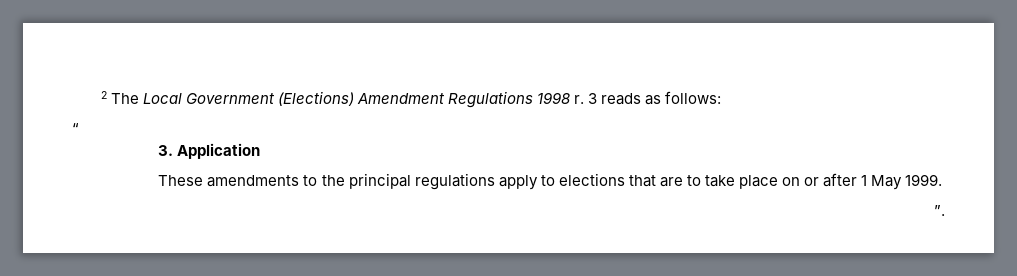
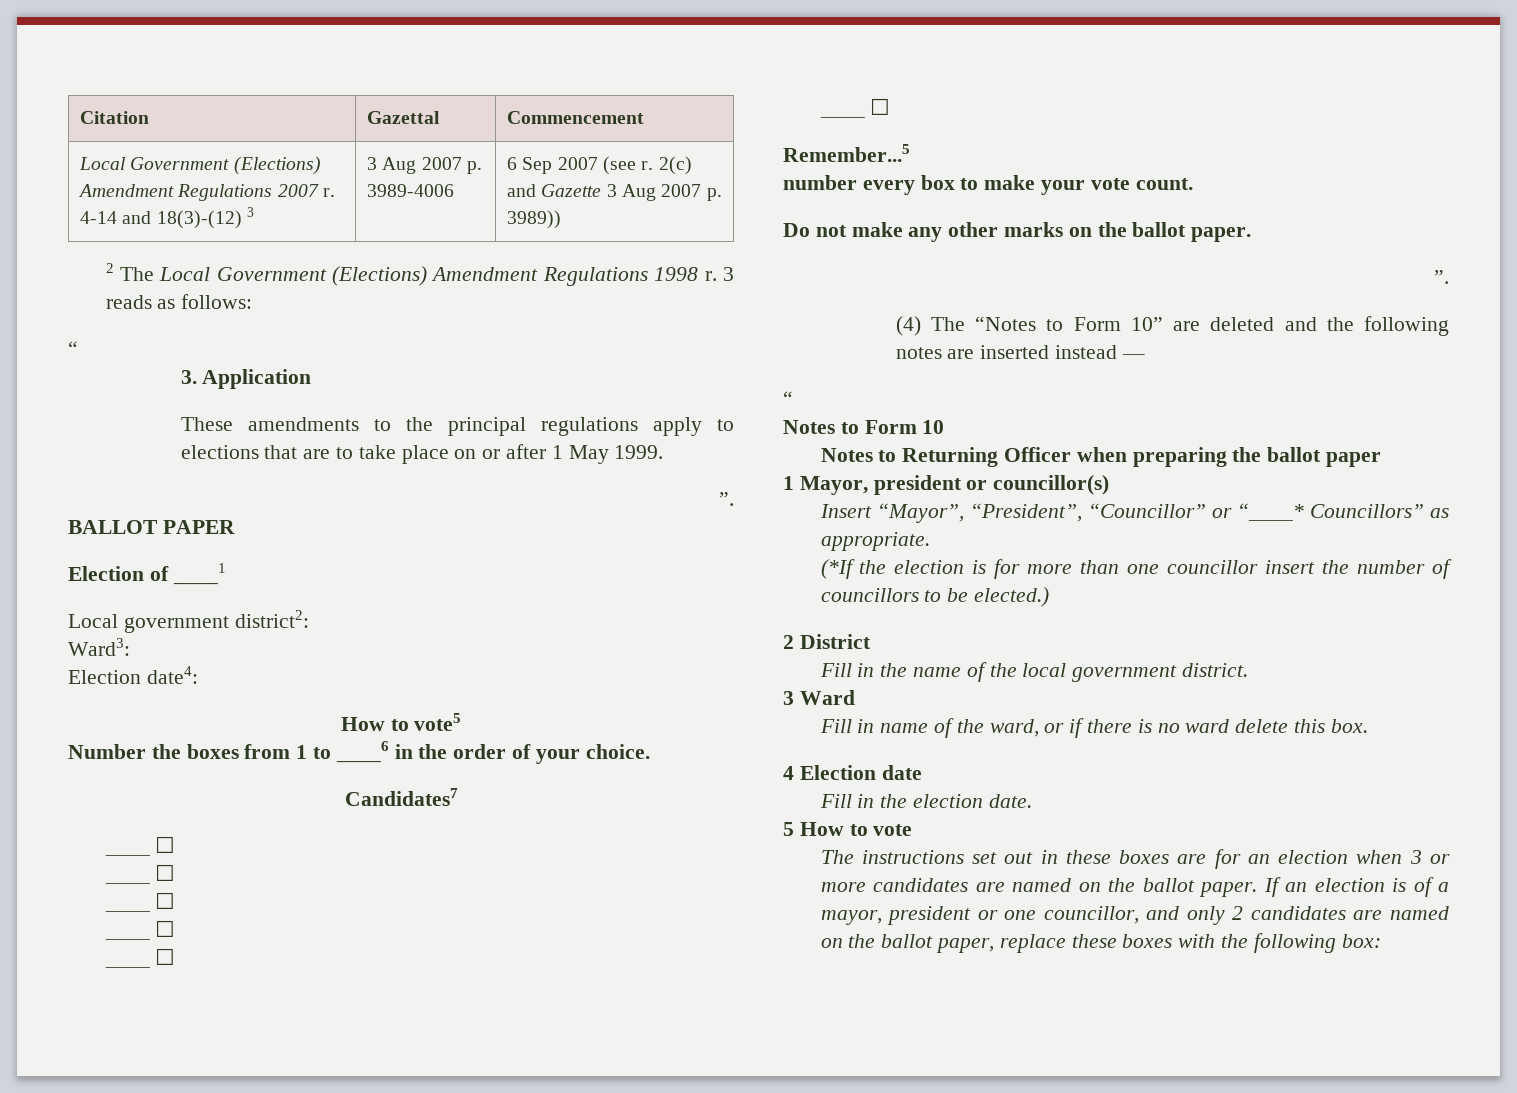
(100, 95) none -> [80,111,150,124] [367,111,441,124] [507,111,645,124] [79,156,321,175] [78,184,336,201] [80,207,255,229] [367,157,483,174] [367,184,455,197] [507,156,692,175] [507,184,722,201] [507,210,562,229] Citation | Gazettal | Commencement // Local Government (Elections) Amendment Regulations 2007 r. 4-14 and 18(3)-(12) 3 | 3 Aug 2007 p. 3989-4006 | 6 Sep 2007 (see r. 2(c) and Gazette 3 Aug 2007 p. 3989)) //
(945, 210) none -> [68,520,235,534] [68,563,226,585] [68,610,309,633] [68,638,130,656] [68,666,198,684] [340,713,462,731] [68,741,650,764] [344,788,458,806] [104,853,150,856] [155,836,176,853] [104,881,150,884] [155,864,176,881] [104,909,150,912] [155,892,176,909] [104,937,150,940] [155,920,176,937] [104,965,150,968] [155,948,176,965] [819,115,865,118] [870,98,891,115] [783,144,910,162] [783,175,1193,195] [783,222,1252,242] [1434,270,1449,284] [895,316,1449,336] [895,345,1145,359] [783,391,793,406] [783,420,945,434] [820,447,1381,467] [783,475,1110,495] [819,503,1449,523] [820,532,930,551] [820,559,1452,579] [820,587,1049,607] [783,634,871,649] [819,662,1248,682] [783,690,855,705] [819,718,1368,738] [783,765,922,780] [819,794,1032,808] [783,822,913,836] [820,849,1450,869] [820,877,1450,897] [820,906,1449,925] [820,933,1381,953] // BALLOT PAPER // Election of ____1 // Local government district2: // Ward3: // Election date4: // How to vote5 // Number the boxes from 1 to ____6 in the order of your choice. // Candidates7 // ____ ☐ // ____ ☐ // ____ ☐ // ____ ☐ // ____ ☐ // ____ ☐ // Remember...5 // number every box to make your vote count. // Do not make any other marks on the ballot paper. // ”. // (4) The “Notes to Form 10” are deleted and the following notes are inserted instead — // “ // Notes to Form 10 // Notes to Returning Officer when preparing the ballot paper // 1 Mayor, president or councillor(s) // Insert “Mayor”, “President”, “Councillor” or “____* Councillors” as appropriate. // (*If the election is for more than one councillor insert the number of councillors to be elected.) // 2 District // Fill in the name of the local government district. // 3 Ward // Fill in name of the ward, or if there is no ward delete this box. // 4 Election date // Fill in the election date. // 5 How to vote // The instructions set out in these boxes are for an election when 3 or more candidates are named on the ballot paper. If an election is of a mayor, president or one councillor, and only 2 candidates are named on the ballot paper, replace these boxes with the following box:

